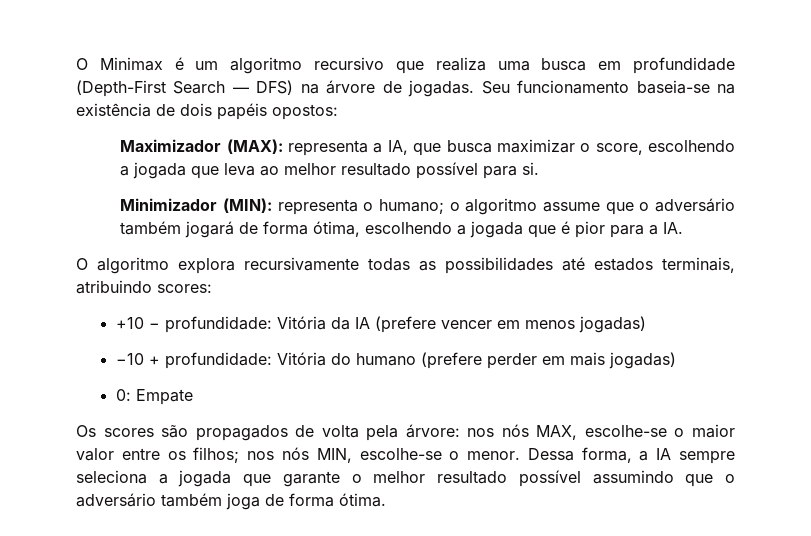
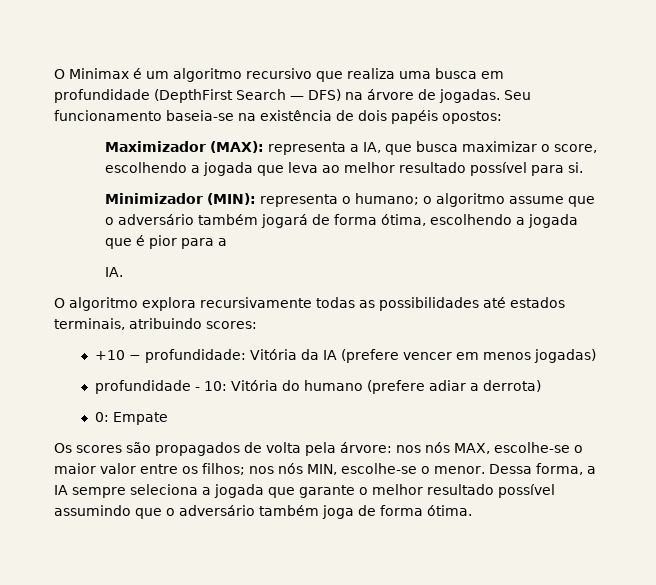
[76,80,166,97] (Depth-First -> [154,89,233,103] (DepthFirst
(659, 230) none -> (228, 242) //
[115,352,272,369] −10 + profundidade: -> [94,380,227,394] profundidade - 10:
[486,352,676,369] perder em mais jogadas) -> [428,380,541,392] adiar a derrota)

